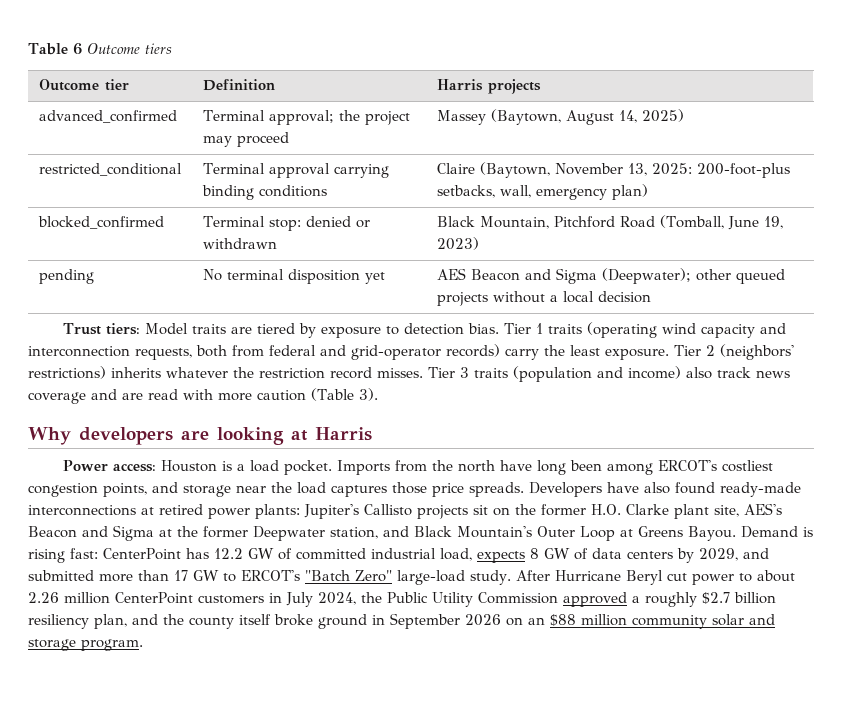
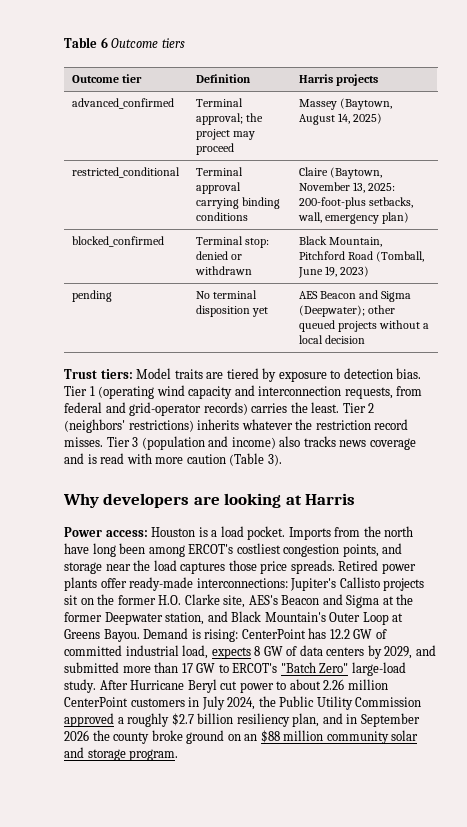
[547,324,582,334] traits -> (95, 391) none
[196,345,227,357] both -> (393, 393) none
[505,345,669,360] carry the least exposure. -> [251,402,340,413] carries the least.
[474,368,508,378] traits -> (139, 442) none
[717,367,751,378] track -> [303,436,336,447] tracks
[122,393,143,400] are -> [87,454,97,464] is
[529,482,801,497] [28,504,300,519] Developers have also found ready-made interconnections at retired power plants: -> [338,560,416,574] [64,577,288,591] Retired power plants offer ready-made interconnections:
[674,504,709,519] plant -> (220, 599) none
[28,548,98,563] rising fast: -> [204,629,239,642] rising:
[163,613,501,629] the county itself broke ground in September 2026 -> [346,713,420,727] [64,730,225,744] in September 2026 the county broke ground

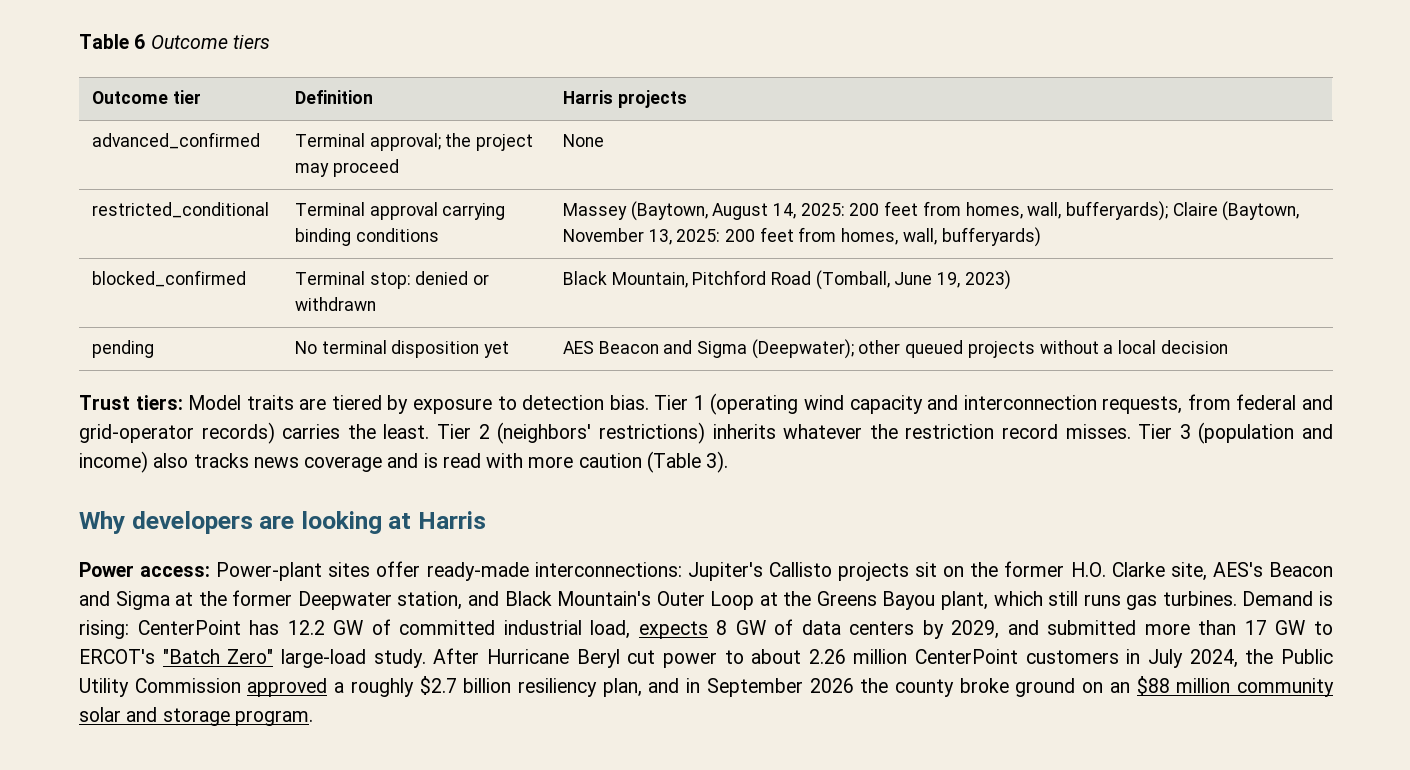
[299,98,393,110] [299,113,383,125] | Massey (Baytown, August 14, 2025) -> [562,134,604,147] | None
(249, 216) none -> [562,201,1169,221] Massey (Baytown, August 14, 2025: 200 feet from homes, wall, bufferyards);
[299,197,414,209] [298,212,410,224] 200-foot-plus setbacks, wall, emergency plan) -> [724,227,1041,247] 200 feet from homes, wall, bufferyards)
[151,526,414,540] [64,543,403,557] [64,560,416,574] [64,577,97,591] Houston is a load pocket. Imports from the north have long been among ERCOT's costliest congestion points, and storage near the load captures those price spreads. Retired power plants -> [216,562,371,581] Power-plant sites
[64,629,140,642] Greens Bayou. -> [783,591,1237,610] the Greens Bayou plant, which still runs gas turbines.

